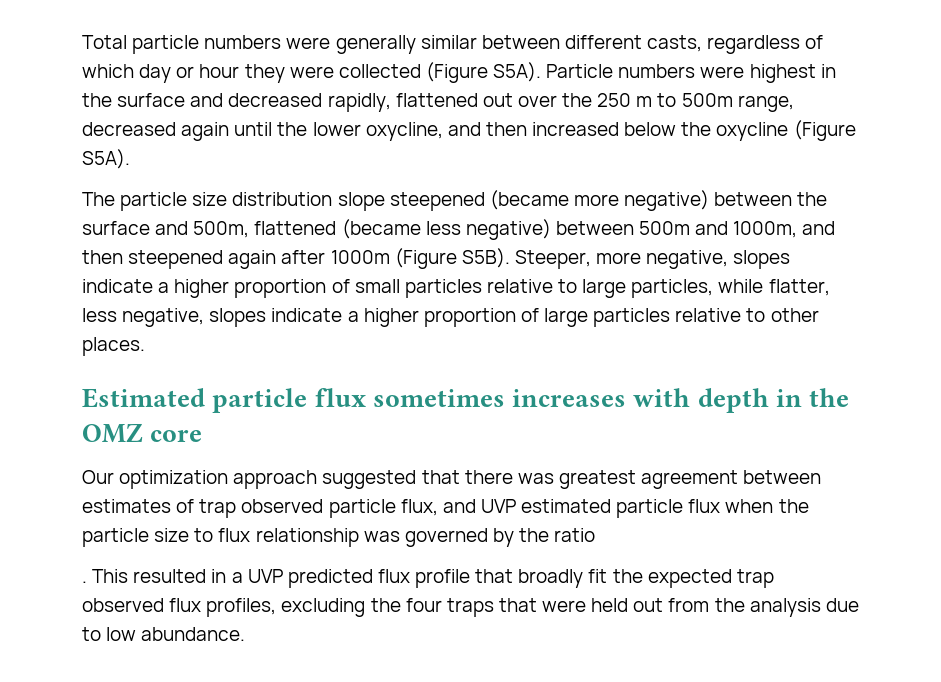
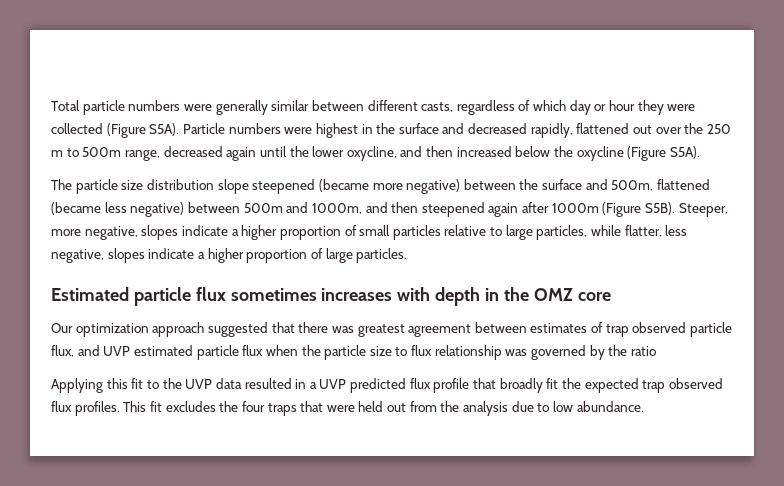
[593,308,819,327] [82,337,145,356] particles relative to other places. -> [356,248,408,263] particles.
[82,569,129,583] . This -> [51,378,242,393] Applying this fit to the UVP data
[206,598,366,617] profiles, excluding -> [74,401,216,416] profiles. This fit excludes

